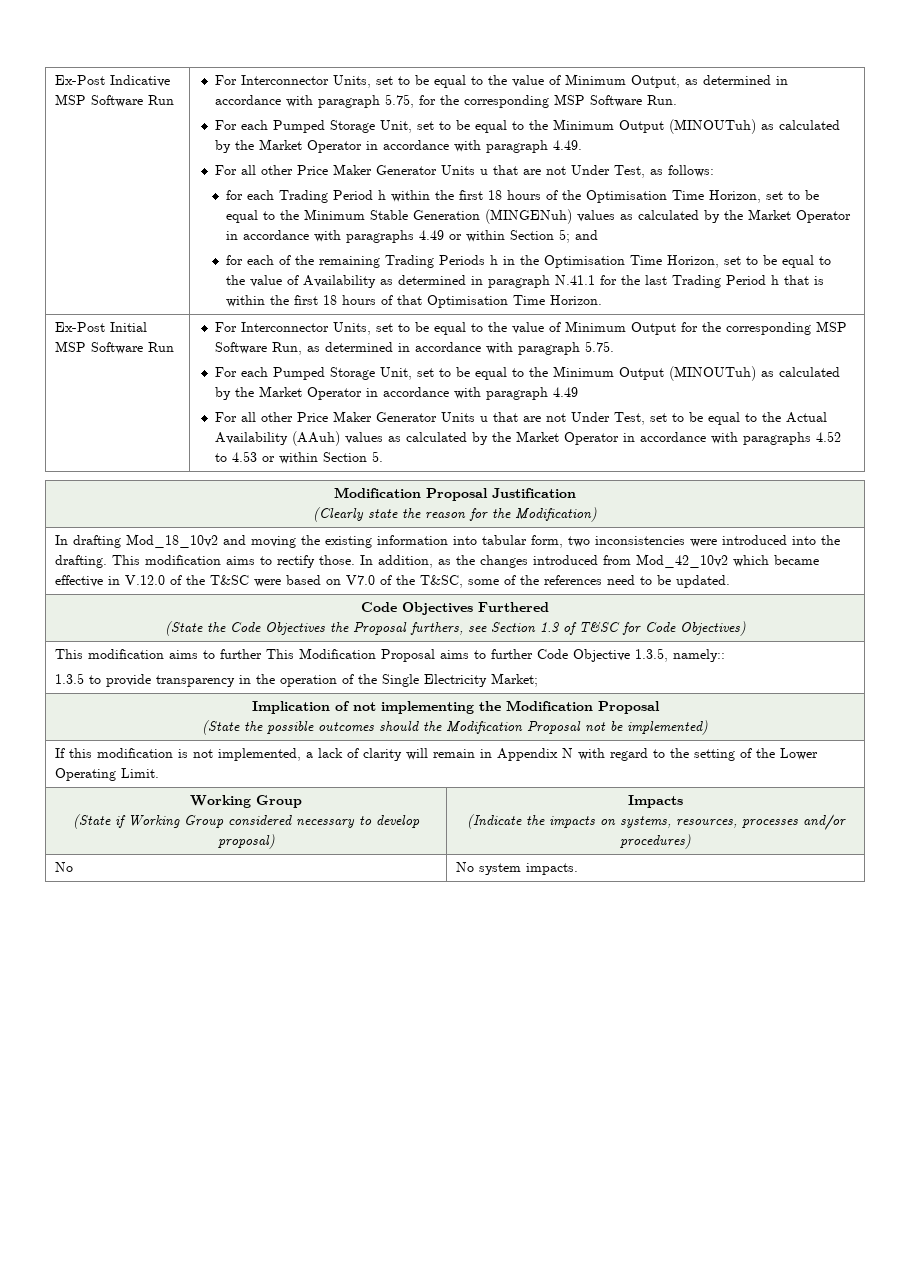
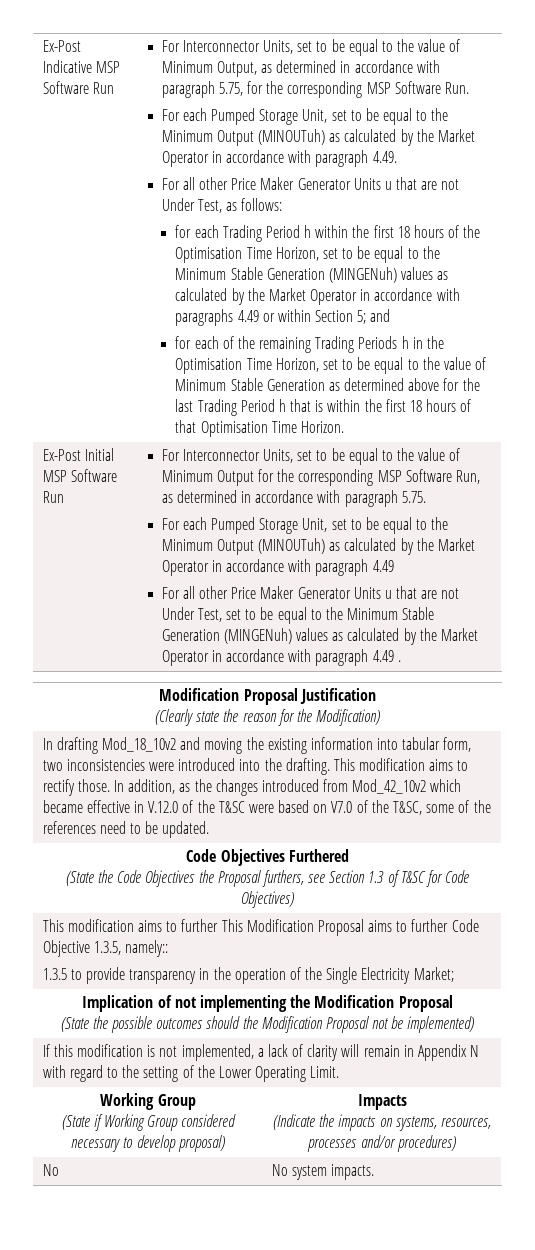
[302,275,595,288] Availability as determined in paragraph N.41.1 -> [175,378,440,391] Minimum Stable Generation as determined above
[785,412,827,423] [214,431,340,446] Actual Availability (AAuh) -> [347,607,435,620] [161,628,292,644] Minimum Stable Generation (MINGENuh)
[742,431,841,445] [214,451,383,464] paragraphs 4.52 to 4.53 or within Section 5. -> [315,649,401,666] paragraph 4.49 .

